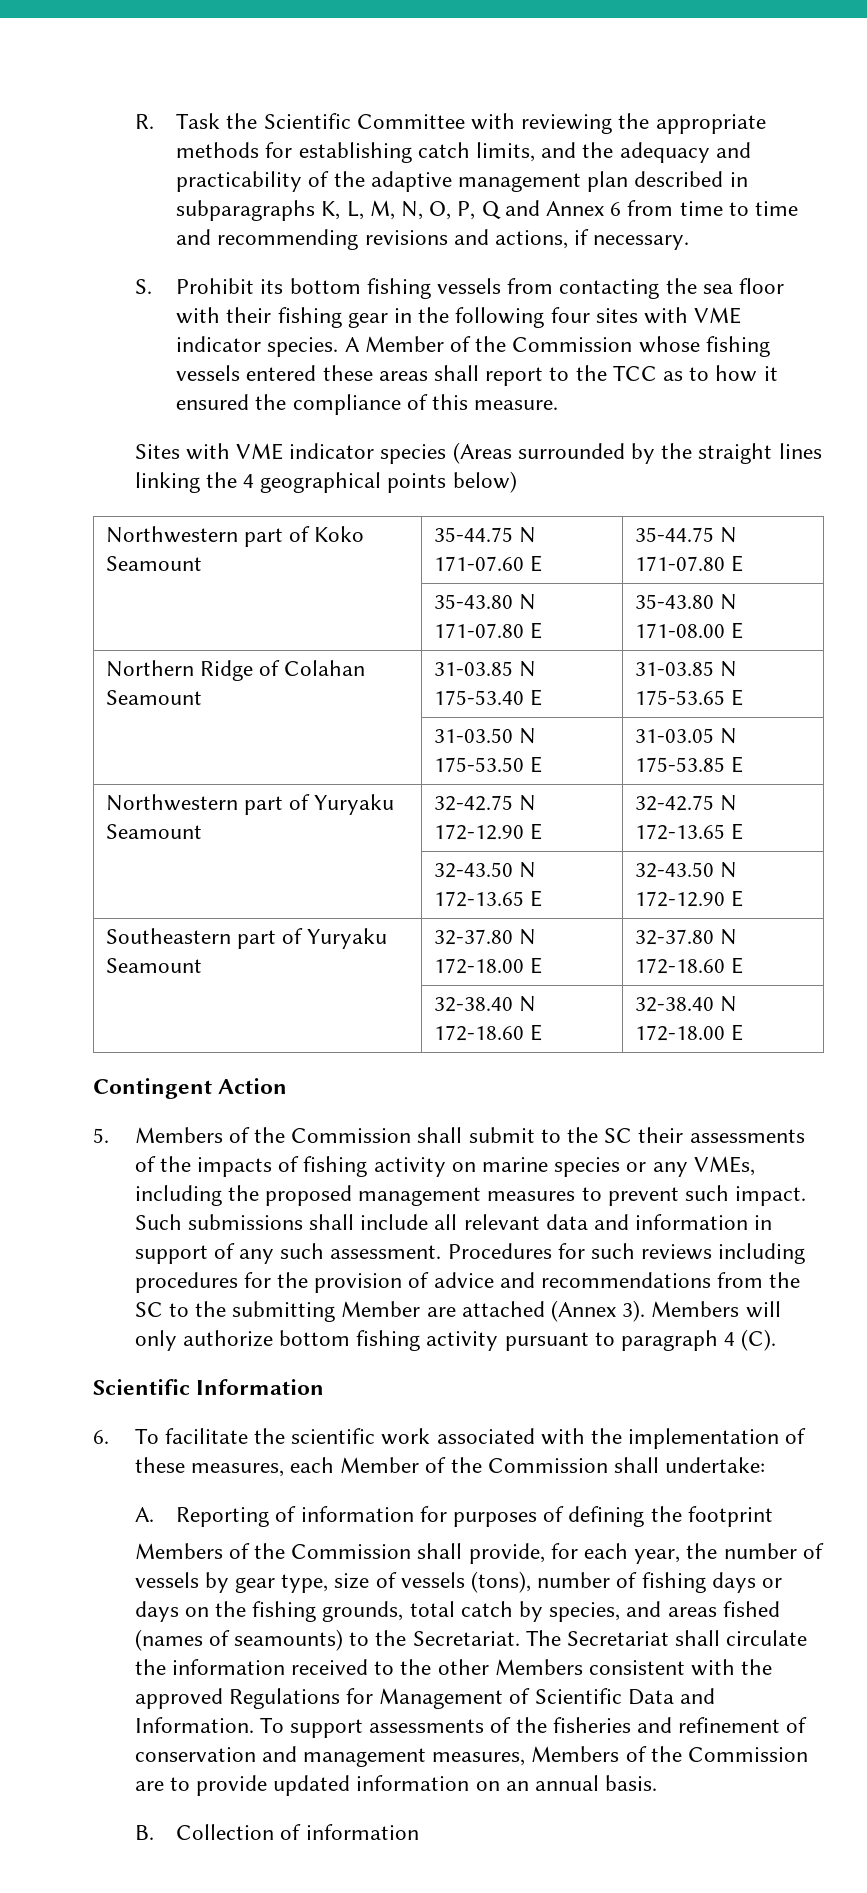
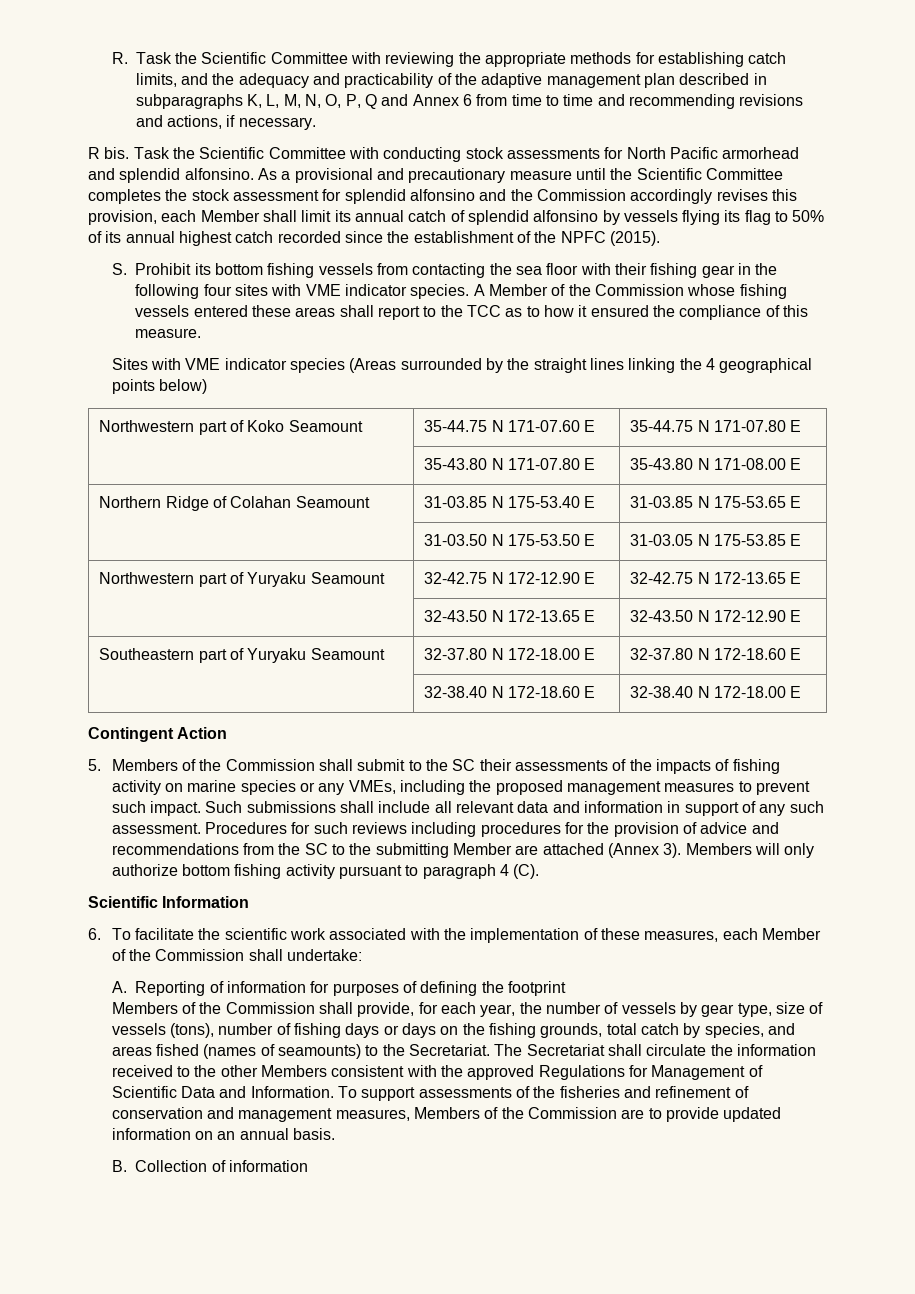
(690, 242) none -> [88,147,800,162] [88,168,783,183] [88,189,797,204] [88,210,825,225] [88,231,660,246] // R bis. Task the Scientific Committee with conducting stock assessments for North Pacific armorhead and splendid alfonsino. As a provisional and precautionary measure until the Scientific Committee completes the stock assessment for splendid alfonsino and the Commission accordingly revises this provision, each Member shall limit its annual catch of splendid alfonsino by vessels flying its flag to 50% of its annual highest catch recorded since the establishment of the NPFC (2015).

